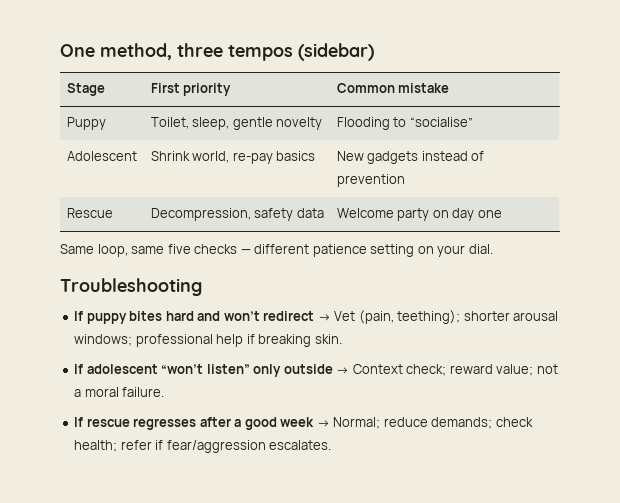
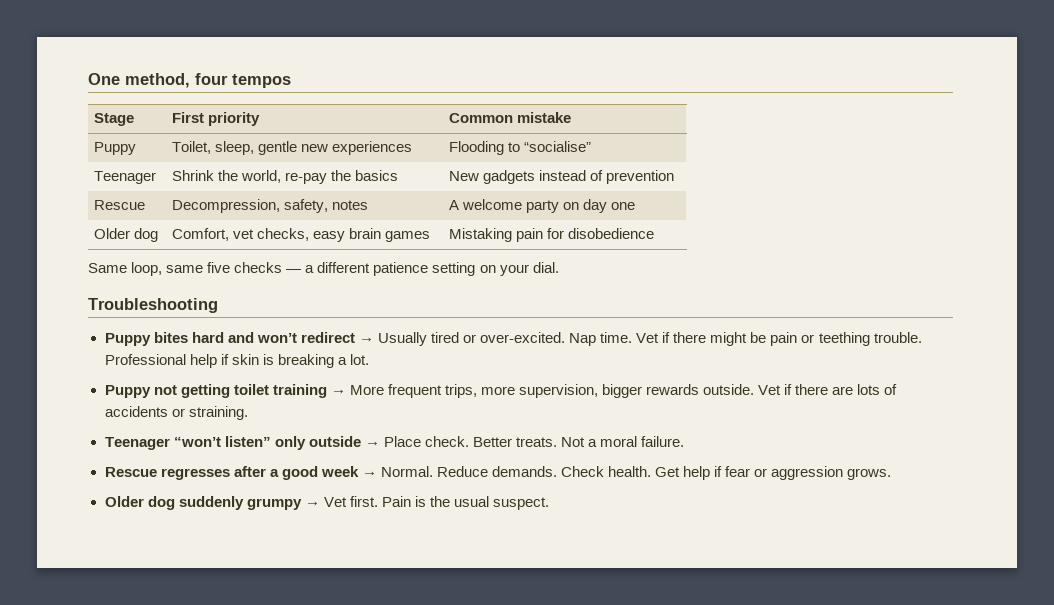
[177,43,223,57] three -> [195,73,228,85] four
[298,43,374,61] (sidebar) -> (291, 81) none
[276,117,323,130] novelty -> [301,141,413,155] new experiences
[66,151,137,161] Adolescent -> [94,171,157,184] Teenager
(190, 156) none -> [218,170,239,181] the
(273, 158) none -> [331,170,352,181] the
[254,208,324,221] [336,208,394,218] safety data | Welcome -> [284,199,369,213] [449,199,523,210] safety, notes | A welcome
(502, 214) none -> [94,228,159,242] [172,228,431,242] [449,228,655,242] // Older dog | Comfort, vet checks, easy brain games | Mistaking pain for disobedience
(251, 251) none -> [305,265,315,273] a
[74,311,127,324] If puppy -> [104,333,151,346] Puppy
[334,310,559,324] [74,334,342,347] [74,364,158,374] Vet (pain, teething); shorter arousal windows; professional help if breaking skin. // If adolescent -> [377,332,922,346] [104,354,369,368] [104,384,898,398] [104,406,248,420] [104,437,170,450] Usually tired or over-excited. Nap time. Vet if there might be pain or teething trouble. Professional help if skin is breaking a lot. // Puppy not getting toilet training → More frequent trips, more supervision, bigger rewards outside. Vet if there are lots of accidents or straining. // Teenager
[352,364,558,376] Context check; reward value; not -> [383,436,586,447] Place check. Better treats. Not
[74,417,130,427] If rescue -> [104,467,157,477] Rescue
[333,417,533,429] [74,440,332,453] Normal; reduce demands; check health; refer if fear/aggression escalates. -> [380,466,892,480] [104,496,550,510] Normal. Reduce demands. Check health. Get help if fear or aggression grows. // Older dog suddenly grumpy → Vet first. Pain is the usual suspect.

